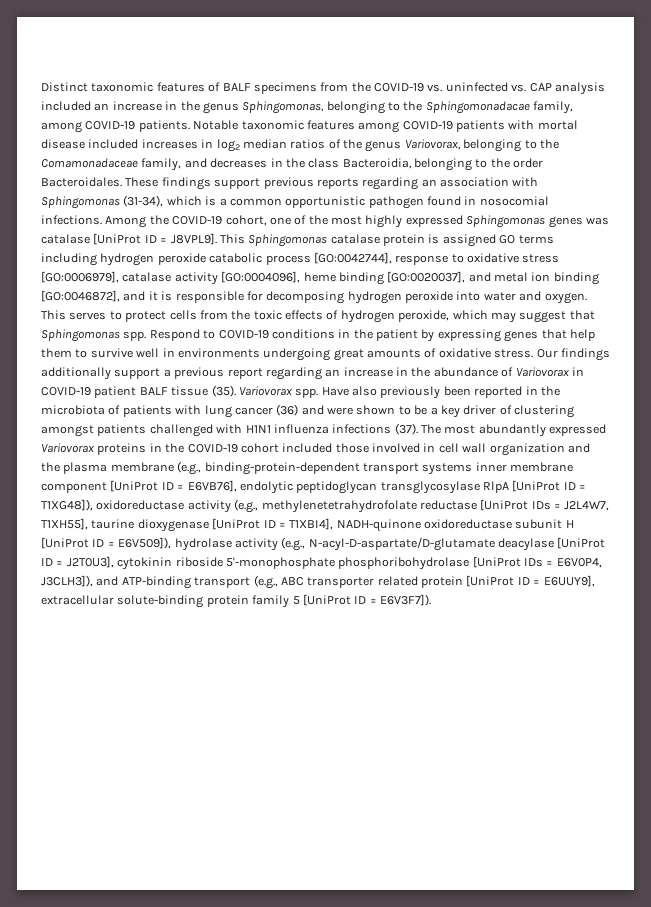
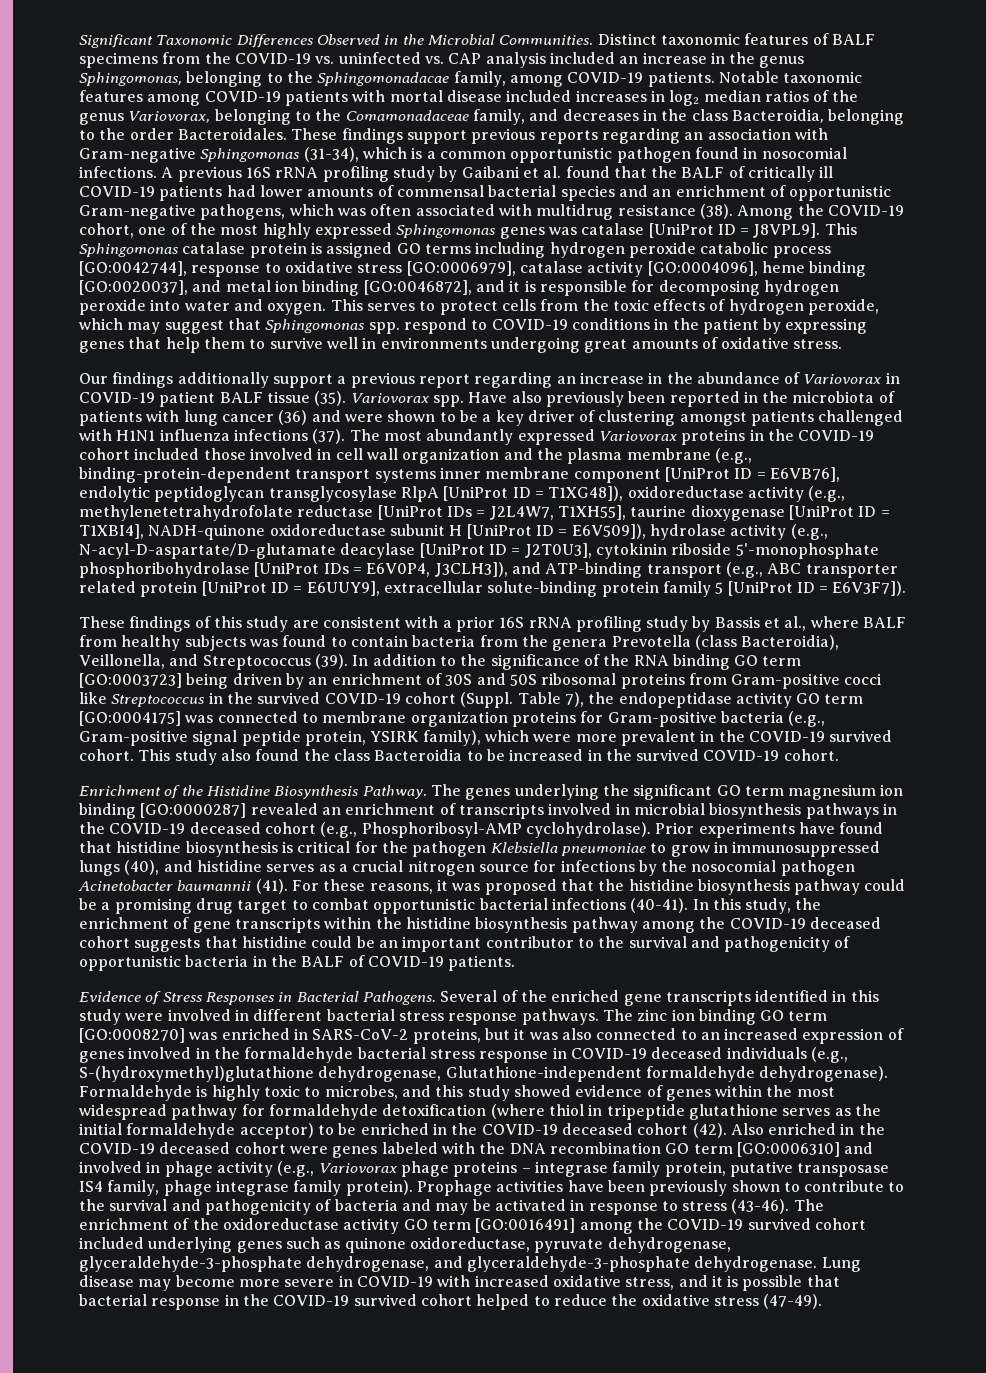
(41, 87) none -> [79,34,594,48] Significant Taxonomic Differences Observed in the Microbial Communities.
(539, 182) none -> [79,147,196,163] Gram-negative
(102, 220) none -> [161,166,834,182] [79,185,892,201] [79,204,733,220] A previous 16S rRNA profiling study by Gaibani et al. found that the BALF of critically ill COVID-19 patients had lower amounts of commensal bacterial species and an enrichment of opportunistic Gram-negative pathogens, which was often associated with multidrug resistance (38).
[149,329,200,341] Respond -> [403,318,467,334] respond
(534, 353) none -> (843, 344) //
(431, 600) none -> [79,616,907,632] [79,635,840,651] [79,654,802,670] [79,673,883,689] [79,692,864,708] [79,711,826,727] [79,730,893,746] [79,749,839,765] [79,784,904,800] [79,803,897,819] [79,822,884,838] [79,841,881,857] [79,860,855,876] [78,879,906,895] [79,898,822,914] [79,917,881,933] [79,936,851,952] [79,955,516,971] [79,990,879,1006] [79,1009,828,1025] [79,1028,904,1044] [79,1047,848,1063] [79,1066,889,1082] [79,1085,835,1101] [79,1104,881,1120] [79,1123,885,1139] [79,1142,874,1158] [79,1161,890,1177] [79,1180,905,1196] [79,1199,824,1215] [79,1218,866,1234] [79,1237,731,1253] [79,1256,861,1272] [79,1275,840,1291] [79,1294,823,1310] // These findings of this study are consistent with a prior 16S rRNA profiling study by Bassis et al., where BALF from healthy subjects was found to contain bacteria from the genera Prevotella (class Bacteroidia), Veillonella, and Streptococcus (39). In addition to the significance of the RNA binding GO term [GO:0003723] being driven by an enrichment of 30S and 50S ribosomal proteins from Gram-positive cocci like Streptococcus in the survived COVID-19 cohort (Suppl. Table 7), the endopeptidase activity GO term [GO:0004175] was connected to membrane organization proteins for Gram-positive bacteria (e.g., Gram-positive signal peptide protein, YSIRK family), which were more prevalent in the COVID-19 survived cohort. This study also found the class Bacteroidia to be increased in the survived COVID-19 cohort. // Enrichment of the Histidine Biosynthesis Pathway. The genes underlying the significant GO term magnesium ion binding [GO:0000287] revealed an enrichment of transcripts involved in microbial biosynthesis pathways in the COVID-19 deceased cohort (e.g., Phosphoribosyl-AMP cyclohydrolase). Prior experiments have found that histidine biosynthesis is critical for the pathogen Klebsiella pneumoniae to grow in immunosuppressed lungs (40), and histidine serves as a crucial nitrogen source for infections by the nosocomial pathogen Acinetobacter baumannii (41). For these reasons, it was proposed that the histidine biosynthesis pathway could be a promising drug target to combat opportunistic bacterial infections (40-41). In this study, the enrichment of gene transcripts within the histidine biosynthesis pathway among the COVID-19 deceased cohort suggests that histidine could be an important contributor to the survival and pathogenicity of opportunistic bacteria in the BALF of COVID-19 patients. // Evidence of Stress Responses in Bacterial Pathogens. Several of the enriched gene transcripts identified in this study were involved in different bacterial stress response pathways. The zinc ion binding GO term [GO:0008270] was enriched in SARS-CoV-2 proteins, but it was also connected to an increased expression of genes involved in the formaldehyde bacterial stress response in COVID-19 deceased individuals (e.g., S-(hydroxymethyl)glutathione dehydrogenase, Glutathione-independent formaldehyde dehydrogenase). Formaldehyde is highly toxic to microbes, and this study showed evidence of genes within the most widespread pathway for formaldehyde detoxification (where thiol in tripeptide glutathione serves as the initial formaldehyde acceptor) to be enriched in the COVID-19 deceased cohort (42). Also enriched in the COVID-19 deceased cohort were genes labeled with the DNA recombination GO term [GO:0006310] and involved in phage activity (e.g., Variovorax phage proteins – integrase family protein, putative transposase IS4 family, phage integrase family protein). Prophage activities have been previously shown to contribute to the survival and pathogenicity of bacteria and may be activated in response to stress (43-46). The enrichment of the oxidoreductase activity GO term [GO:0016491] among the COVID-19 survived cohort included underlying genes such as quinone oxidoreductase, pyruvate dehydrogenase, glyceraldehyde-3-phosphate dehydrogenase, and glyceraldehyde-3-phosphate dehydrogenase. Lung disease may become more severe in COVID-19 with increased oxidative stress, and it is possible that bacterial response in the COVID-19 survived cohort helped to reduce the oxidative stress (47-49).

